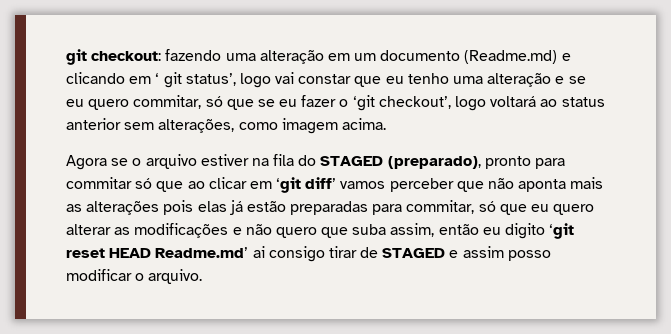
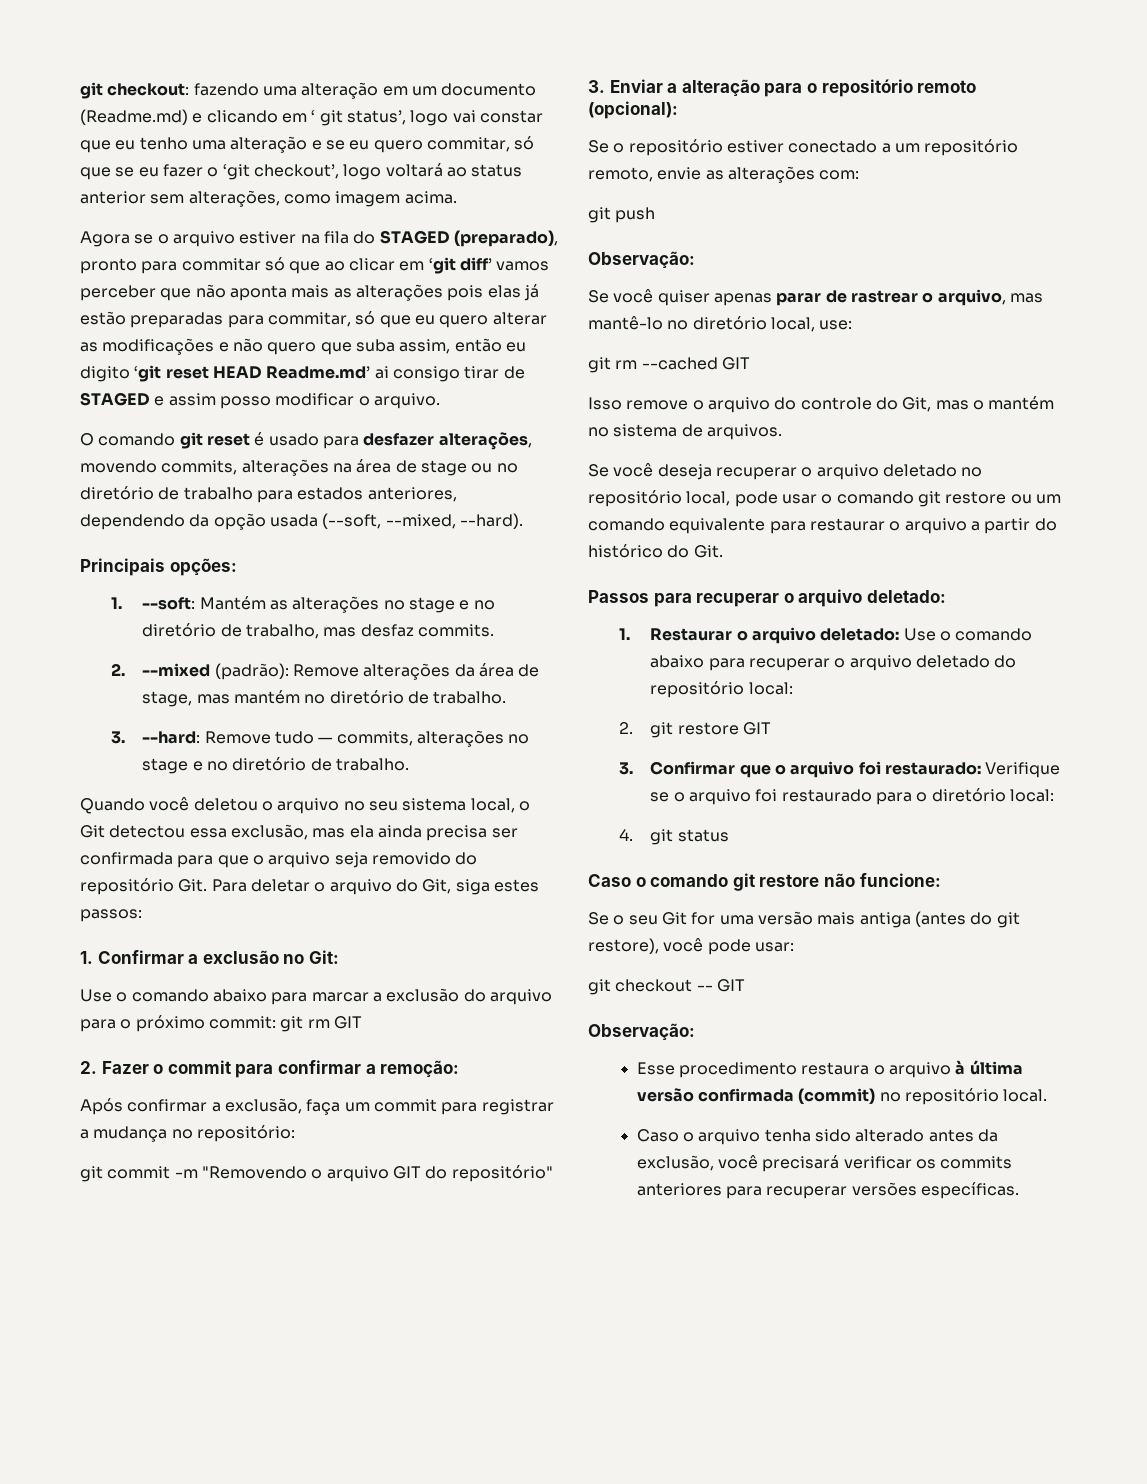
(203, 276) none -> [80,432,532,450] [80,459,518,476] [80,486,457,503] [80,513,523,530] [80,558,237,576] [111,596,495,613] [142,623,495,639] [111,663,540,680] [142,690,507,707] [111,730,530,747] [142,757,410,774] [80,797,530,814] [80,824,518,841] [80,852,478,868] [80,878,539,895] [80,909,142,922] [80,950,339,964] [80,988,552,1005] [80,1015,362,1032] [80,1060,460,1078] [80,1098,554,1115] [80,1125,295,1142] [80,1165,553,1182] [588,79,977,97] [588,101,678,119] [588,139,1019,156] [588,166,860,183] [588,207,656,223] [588,251,695,268] [588,289,1043,306] [588,316,853,332] [588,357,750,373] [588,396,1055,413] [588,424,782,440] [588,463,983,480] [588,490,1061,507] [588,518,1057,534] [588,544,723,558] [588,589,946,607] [619,627,1033,644] [650,655,1017,671] [650,681,793,698] [619,722,772,738] [619,761,1061,778] [650,788,1055,805] [619,829,729,845] [588,873,941,891] [588,911,1020,928] [588,938,794,955] [588,979,745,995] [588,1023,695,1040] [636,1060,1023,1078] [636,1088,1048,1105] [636,1129,999,1145] [636,1155,1013,1172] [636,1182,1020,1199] // O comando git reset é usado para desfazer alterações, movendo commits, alterações na área de stage ou no diretório de trabalho para estados anteriores, dependendo da opção usada (--soft, --mixed, --hard). // Principais opções: // 1. --soft: Mantém as alterações no stage e no diretório de trabalho, mas desfaz commits. // 2. --mixed (padrão): Remove alterações da área de stage, mas mantém no diretório de trabalho. // 3. --hard: Remove tudo — commits, alterações no stage e no diretório de trabalho. // Quando você deletou o arquivo no seu sistema local, o Git detectou essa exclusão, mas ela ainda precisa ser confirmada para que o arquivo seja removido do repositório Git. Para deletar o arquivo do Git, siga estes passos: // 1. Confirmar a exclusão no Git: // Use o comando abaixo para marcar a exclusão do arquivo para o próximo commit: git rm GIT // 2. Fazer o commit para confirmar a remoção: // Após confirmar a exclusão, faça um commit para registrar a mudança no repositório: // git commit -m "Removendo o arquivo GIT do repositório" // 3. Enviar a alteração para o repositório remoto (opcional): // Se o repositório estiver conectado a um repositório remoto, envie as alterações com: // git push // Observação: // Se você quiser apenas parar de rastrear o arquivo, mas mantê-lo no diretório local, use: // git rm --cached GIT // Isso remove o arquivo do controle do Git, mas o mantém no sistema de arquivos. // Se você deseja recuperar o arquivo deletado no repositório local, pode usar o comando git restore ou um comando equivalente para restaurar o arquivo a partir do histórico do Git. // Passos para recuperar o arquivo deletado: // 1. Restaurar o arquivo deletado: Use o comando abaixo para recuperar o arquivo deletado do repositório local: // 2. git restore GIT // 3. Confirmar que o arquivo foi restaurado: Verifique se o arquivo foi restaurado para o diretório local: // 4. git status // Caso o comando git restore não funcione: // Se o seu Git for uma versão mais antiga (antes do git restore), você pode usar: // git checkout -- GIT // Observação: // Esse procedimento restaura o arquivo à última versão confirmada (commit) no repositório local. // Caso o arquivo tenha sido alterado antes da exclusão, você precisará verificar os commits anteriores para recuperar versões específicas.

